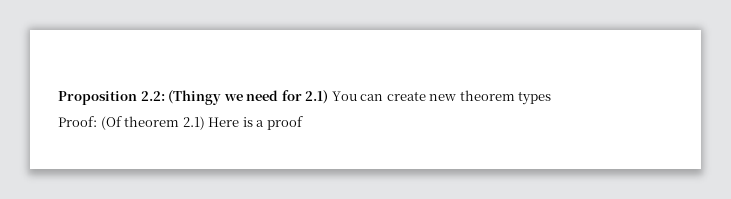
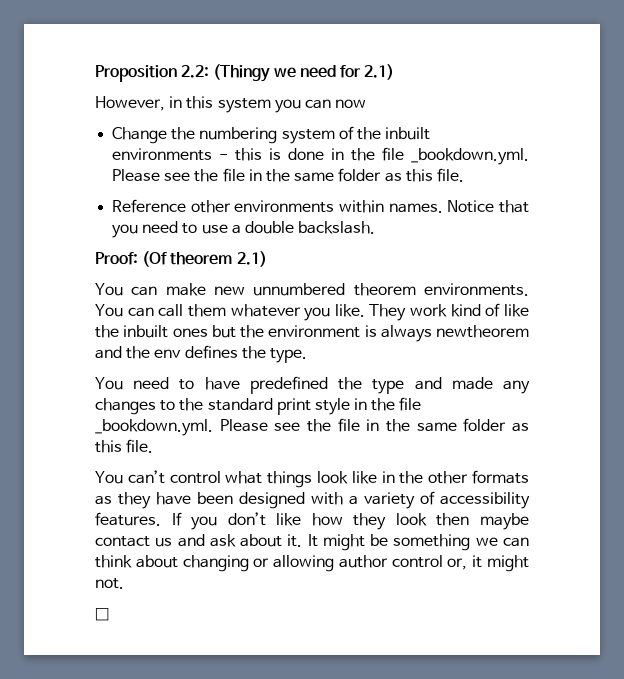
[331,90,552,105] [58,116,303,130] You can create new theorem types // Proof: (Of theorem 2.1) Here is a proof -> [95,96,367,113] [112,126,431,144] [112,147,529,165] [112,168,464,182] [112,199,529,213] [112,221,376,238] [95,251,267,267] [95,283,529,296] [95,303,529,321] [95,325,529,342] [95,345,307,363] [95,376,530,394] [95,397,422,415] [95,418,529,436] [95,439,154,453] [95,470,529,488] [95,491,530,509] [95,512,529,530] [95,534,529,551] [95,555,529,572] [95,578,124,589] [95,608,109,621] // However, in this system you can now // Change the numbering system of the inbuilt environments - this is done in the file _bookdown.yml. Please see the file in the same folder as this file. // Reference other environments within names. Notice that you need to use a double backslash. // Proof: (Of theorem 2.1) // You can make new unnumbered theorem environments. You can call them whatever you like. They work kind of like the inbuilt ones but the environment is always newtheorem and the env defines the type. // You need to have predefined the type and made any changes to the standard print style in the file _bookdown.yml. Please see the file in the same folder as this file. // You can’t control what things look like in the other formats as they have been designed with a variety of accessibility features. If you don’t like how they look then maybe contact us and ask about it. It might be something we can think about changing or allowing author control or, it might not. // □

